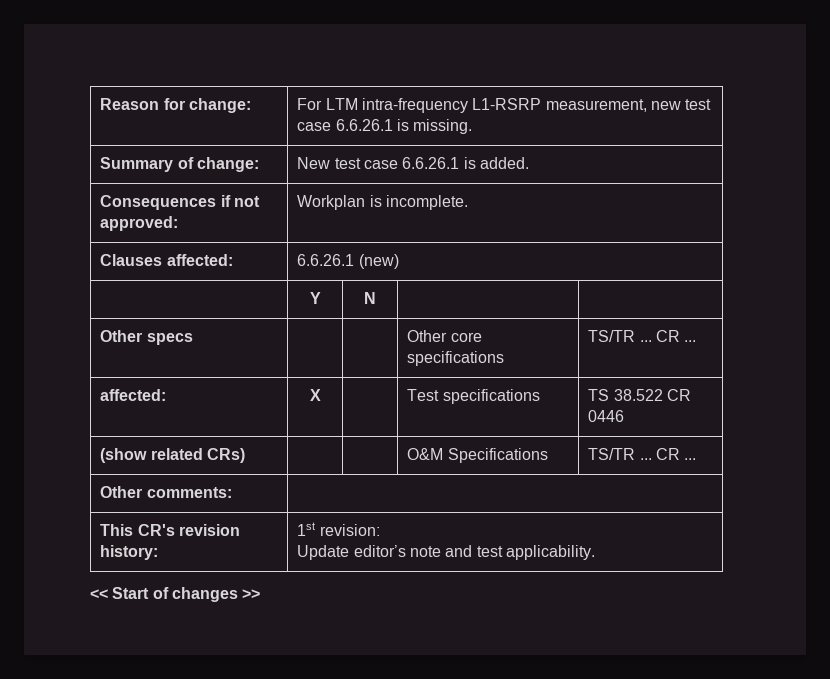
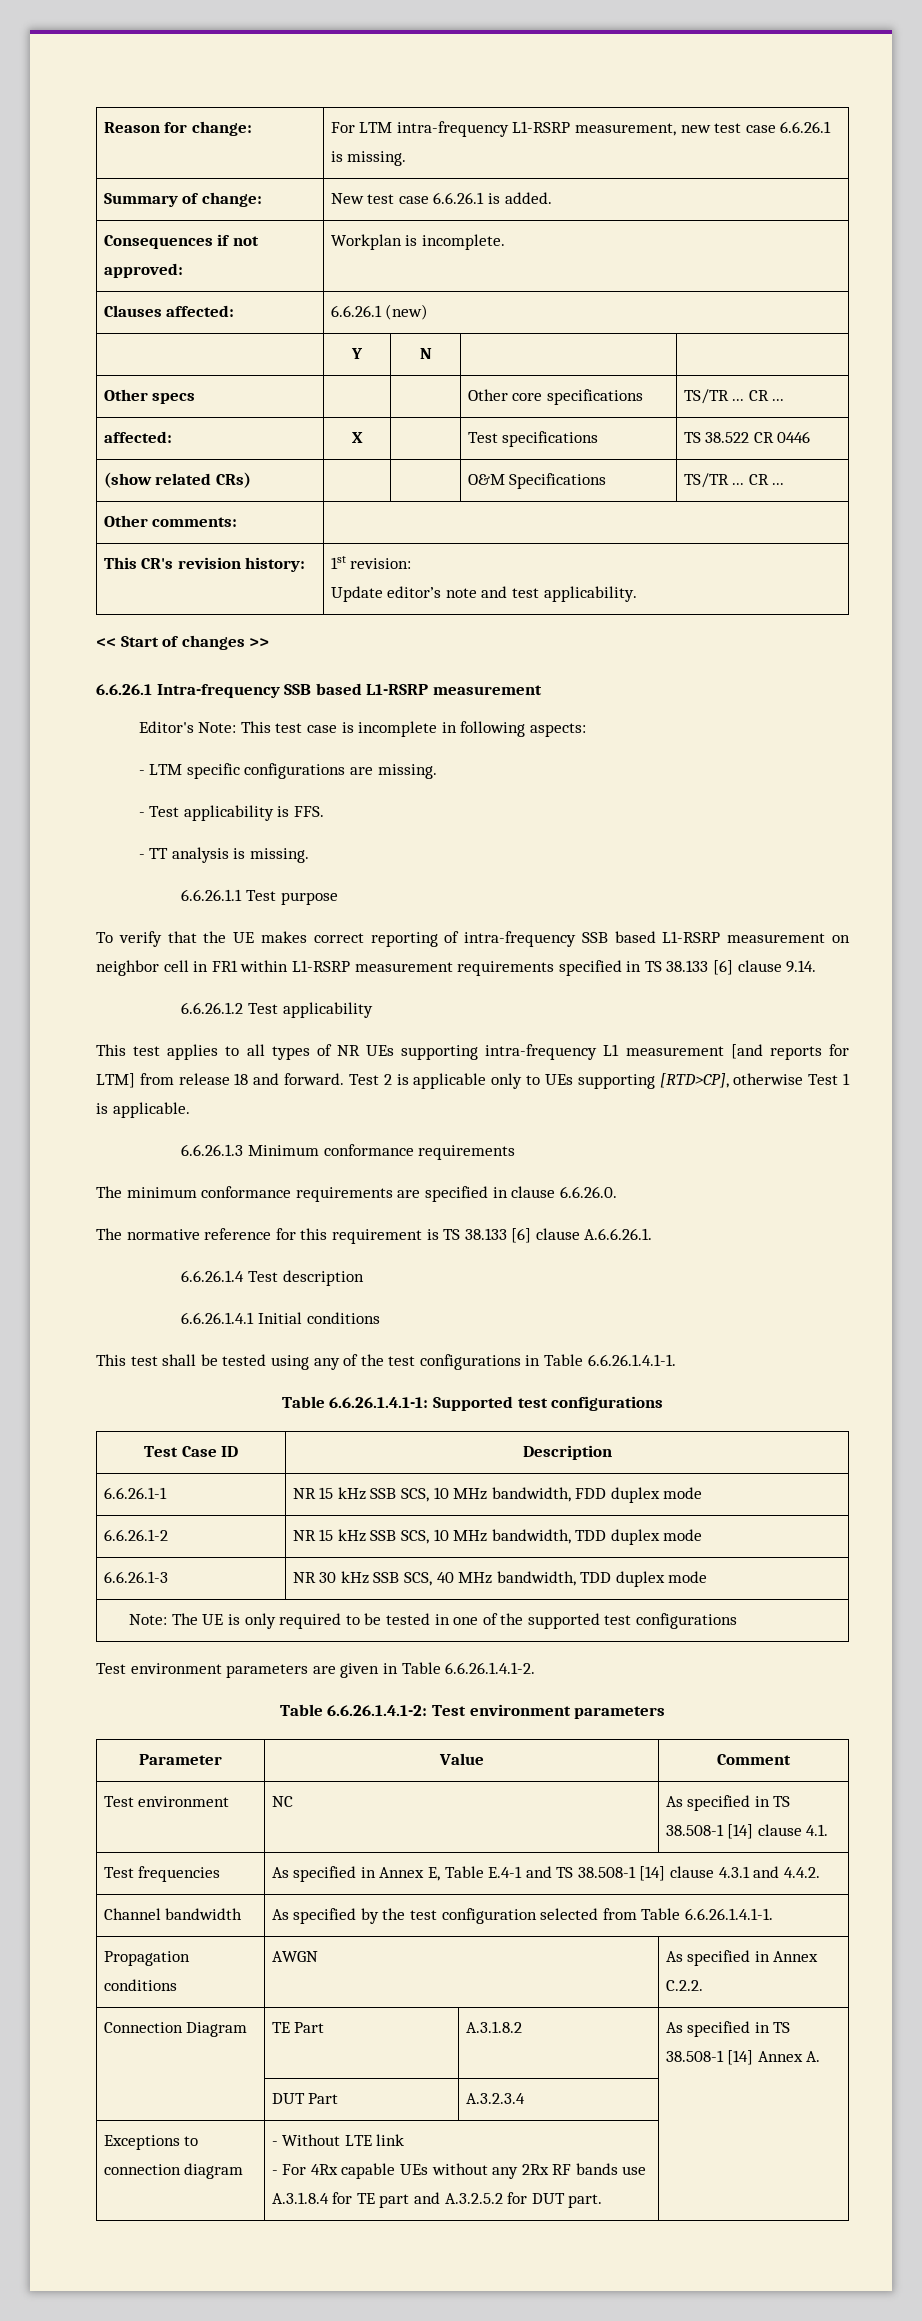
(261, 594) none -> [96,683,542,698] [138,721,587,737] [138,763,437,779] [138,805,325,821] [138,847,310,863] [181,889,338,905] [96,931,851,947] [96,960,817,976] [181,1002,373,1018] [96,1044,849,1060] [96,1073,850,1089] [96,1102,190,1118] [181,1144,516,1160] [96,1186,617,1202] [96,1228,653,1244] [181,1270,364,1286] [181,1312,380,1324] [96,1354,676,1370] [281,1396,664,1411] [143,1446,239,1457] [522,1445,612,1460] [103,1487,167,1499] [292,1487,703,1503] [103,1529,168,1541] [292,1529,703,1545] [103,1571,168,1583] [292,1571,708,1587] [129,1613,738,1629] [96,1662,536,1678] [279,1704,666,1719] [139,1754,222,1765] [438,1753,484,1765] [717,1754,791,1765] [103,1796,230,1807] [271,1796,293,1807] [665,1795,791,1811] [665,1824,829,1839] [103,1866,221,1882] [271,1866,820,1882] [103,1908,243,1920] [271,1908,773,1924] [103,1951,190,1966] [103,1979,177,1991] [271,1951,318,1962] [665,1950,819,1966] [665,1980,703,1991] [103,2022,248,2037] [271,2022,325,2033] [465,2021,522,2033] [665,2021,791,2037] [665,2050,821,2065] [271,2093,339,2104] [465,2093,525,2104] [103,2135,199,2150] [103,2163,244,2179] [271,2134,405,2146] [271,2163,647,2179] [271,2192,603,2208] // 6.6.26.1 Intra-frequency SSB based L1-RSRP measurement // Editor's Note: This test case is incomplete in following aspects: // - LTM specific configurations are missing. // - Test applicability is FFS. // - TT analysis is missing. // 6.6.26.1.1 Test purpose // To verify that the UE makes correct reporting of intra-frequency SSB based L1-RSRP measurement on neighbor cell in FR1 within L1-RSRP measurement requirements specified in TS 38.133 [6] clause 9.14. // 6.6.26.1.2 Test applicability // This test applies to all types of NR UEs supporting intra-frequency L1 measurement [and reports for LTM] from release 18 and forward. Test 2 is applicable only to UEs supporting [RTD>CP], otherwise Test 1 is applicable. // 6.6.26.1.3 Minimum conformance requirements // The minimum conformance requirements are specified in clause 6.6.26.0. // The normative reference for this requirement is TS 38.133 [6] clause A.6.6.26.1. // 6.6.26.1.4 Test description // 6.6.26.1.4.1 Initial conditions // This test shall be tested using any of the test configurations in Table 6.6.26.1.4.1-1. // Table 6.6.26.1.4.1-1: Supported test configurations // Test Case ID | Description // 6.6.26.1-1 | NR 15 kHz SSB SCS, 10 MHz bandwidth, FDD duplex mode // 6.6.26.1-2 | NR 15 kHz SSB SCS, 10 MHz bandwidth, TDD duplex mode // 6.6.26.1-3 | NR 30 kHz SSB SCS, 40 MHz bandwidth, TDD duplex mode // Note: The UE is only required to be tested in one of the supported test configurations // Test environment parameters are given in Table 6.6.26.1.4.1-2. // Table 6.6.26.1.4.1-2: Test environment parameters // Parameter | Value | Comment // Test environment | NC | As specified in TS 38.508-1 [14] clause 4.1. // Test frequencies | As specified in Annex E, Table E.4-1 and TS 38.508-1 [14] clause 4.3.1 and 4.4.2. // Channel bandwidth | As specified by the test configuration selected from Table 6.6.26.1.4.1-1. // Propagation conditions | AWGN | As specified in Annex C.2.2. // Connection Diagram | TE Part | A.3.1.8.2 | As specified in TS 38.508-1 [14] Annex A. // | DUT Part | A.3.2.3.4 | // Exceptions to connection diagram | - Without LTE link // - For 4Rx capable UEs without any 2Rx RF bands use A.3.1.8.4 for TE part and A.3.2.5.2 for DUT part. |

